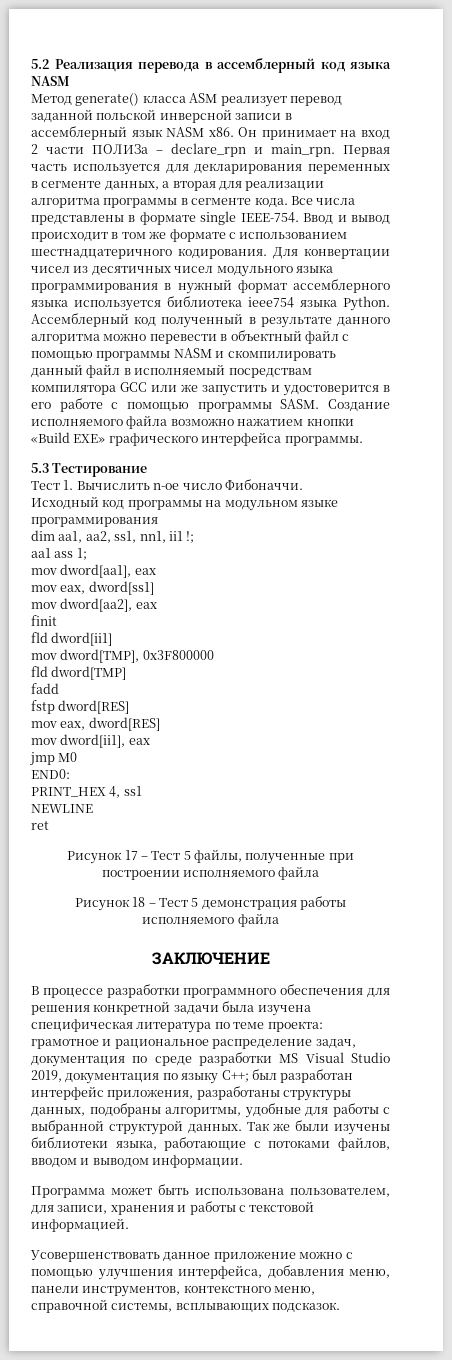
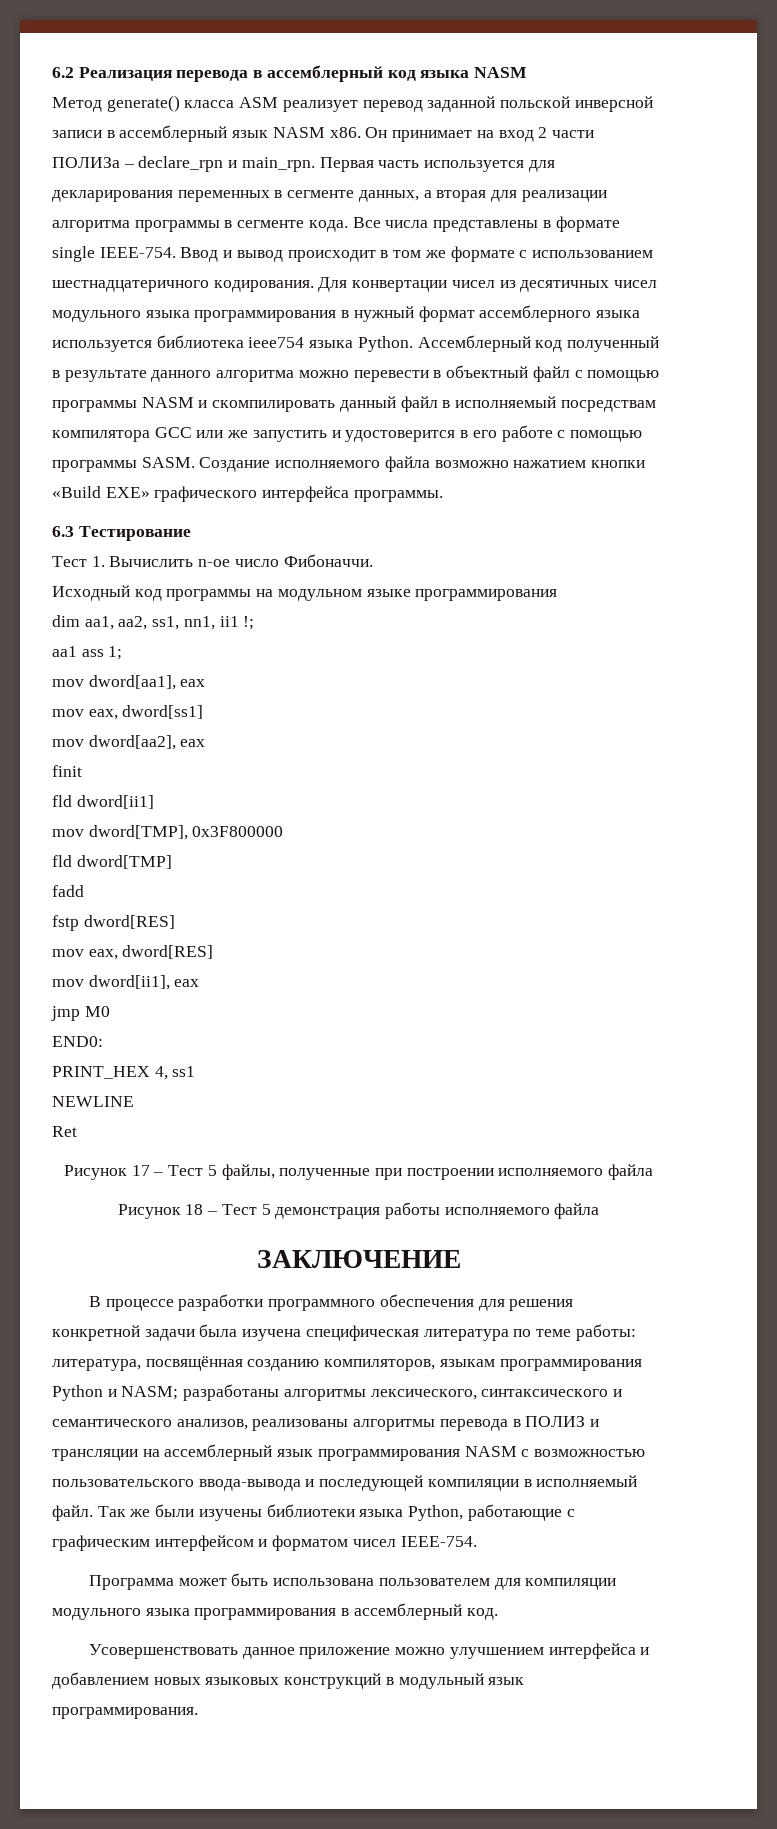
[31,59,49,69] 5.2 -> [52,67,74,78] 6.2
[31,463,49,473] 5.3 -> [52,526,74,537] 6.3
[31,821,49,830] ret -> [52,1126,77,1137] Ret
[267,1021,323,1032] [31,1039,356,1049] [31,1052,390,1067] [31,1069,354,1084] [31,1086,352,1101] [31,1103,390,1118] [31,1120,242,1135] проекта: грамотное и рациональное распределение задач, документация по среде разработки MS Visual Studio 2019, документация по языку C++; был разработан интерфейс приложения, разработаны структуры данных, подобраны алгоритмы, удобные для работы с выбранной структурой данных. -> [575,1324,636,1341] [52,1356,642,1371] [52,1384,623,1401] [52,1416,600,1431] [52,1444,646,1461] [52,1475,638,1491] [52,1505,93,1521] работы: литература, посвящённая созданию компиляторов, языкам программирования Python и NASM; разработаны алгоритмы лексического, синтаксического и семантического анализов, реализованы алгоритмы перевода в ПОЛИЗ и трансляции на ассемблерный язык программирования NASM с возможностью пользовательского ввода-вывода и последующей компиляции в исполняемый файл.
[115,1137,390,1151] [31,1155,244,1168] [31,1184,390,1198] [31,1201,315,1215] [31,1218,129,1232] [30,1250,353,1262] [31,1265,390,1280] [31,1285,316,1297] [31,1299,341,1313] языка, работающие с потоками файлов, вводом и выводом информации. // Программа может быть использована пользователем, для записи, хранения и работы с текстовой информацией. // Усовершенствовать данное приложение можно с помощью улучшения интерфейса, добавления меню, панели инструментов, контекстного меню, справочной системы, всплывающих подсказок. -> [359,1504,575,1521] [52,1535,477,1551] [88,1573,617,1590] [52,1603,498,1620] [88,1643,650,1659] [52,1672,525,1689] [52,1707,198,1719] языка Python, работающие с графическим интерфейсом и форматом чисел IEEE-754. // Программа может быть использована пользователем для компиляции модульного языка программирования в ассемблерный код. // Усовершенствовать данное приложение можно улучшением интерфейса и добавлением новых языковых конструкций в модульный язык программирования.

